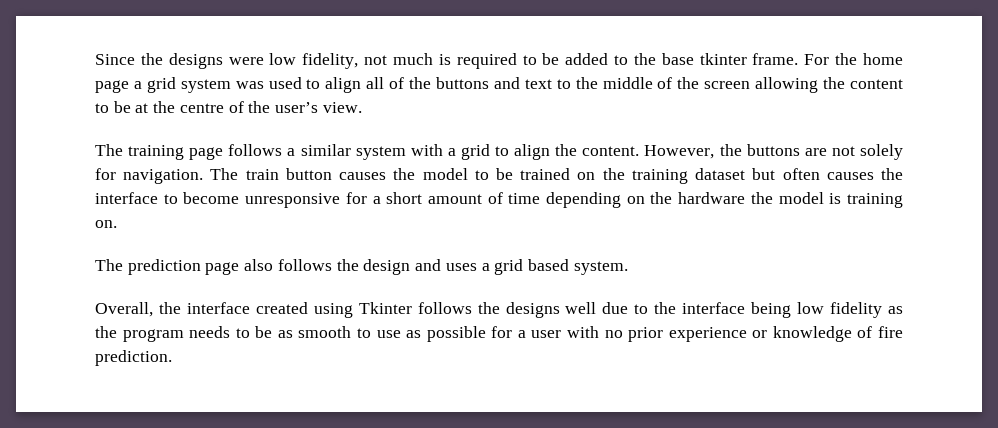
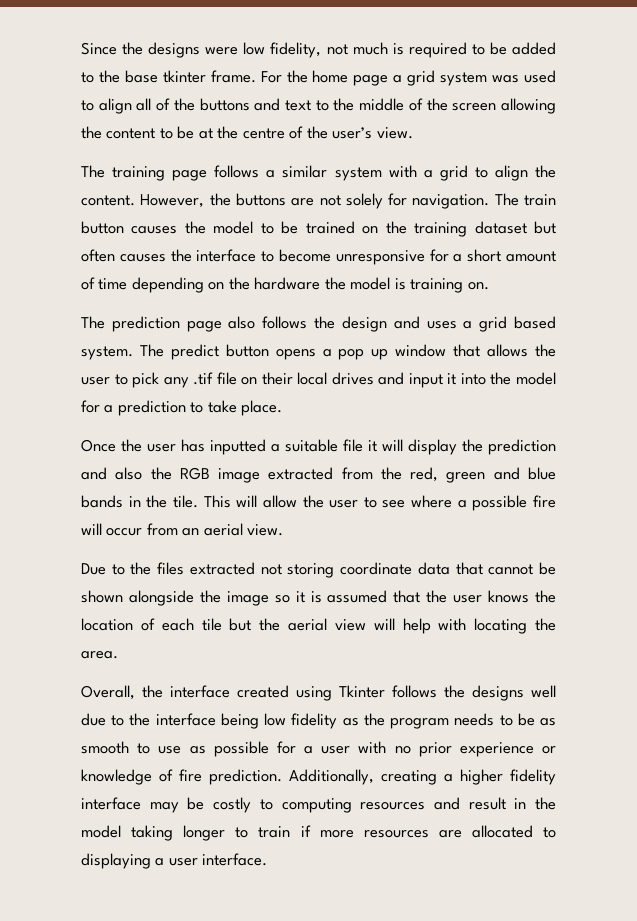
(628, 268) none -> [139,344,557,360] [81,372,557,388] [81,400,283,416] [81,439,556,455] [81,467,556,483] [81,495,557,511] [81,523,284,536] [81,562,557,578] [81,590,556,606] [81,618,556,634] [81,651,118,659] The predict button opens a pop up window that allows the user to pick any .tif file on their local drives and input it into the model for a prediction to take place. // Once the user has inputted a suitable file it will display the prediction and also the RGB image extracted from the red, green and blue bands in the tile. This will allow the user to see where a possible fire will occur from an aerial view. // Due to the files extracted not storing coordinate data that cannot be shown alongside the image so it is assumed that the user knows the location of each tile but the aerial view will help with locating the area.
(172, 358) none -> [289,769,556,785] [81,797,556,813] [81,825,556,841] [81,853,268,869] Additionally, creating a higher fidelity interface may be costly to computing resources and result in the model taking longer to train if more resources are allocated to displaying a user interface.

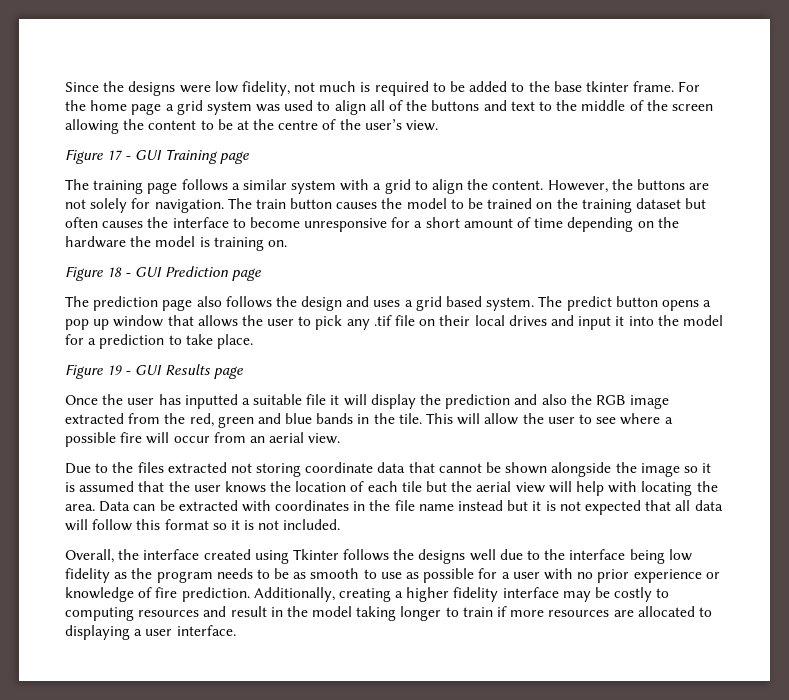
(413, 133) none -> [65,149,249,164] // Figure 17 - GUI Training page
(489, 286) none -> [65,266,261,281] // Figure 18 - GUI Prediction page
(283, 408) none -> [65,364,243,379] // Figure 19 - GUI Results page
(118, 655) none -> [99,500,723,515] [65,519,341,531] Data can be extracted with coordinates in the file name instead but it is not expected that all data will follow this format so it is not included.

